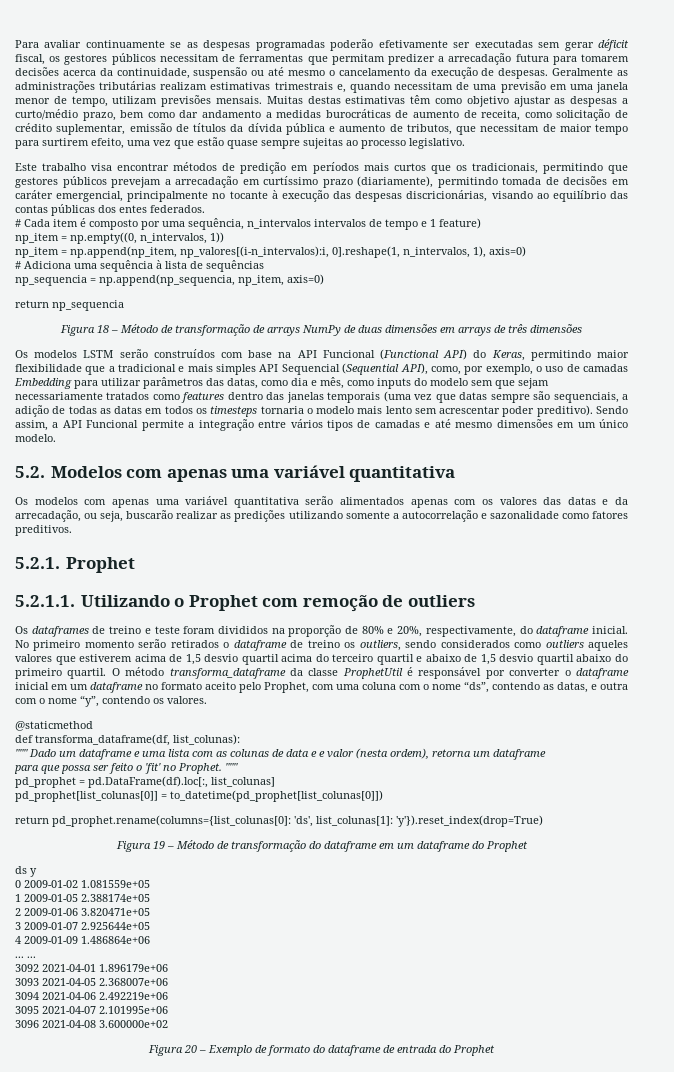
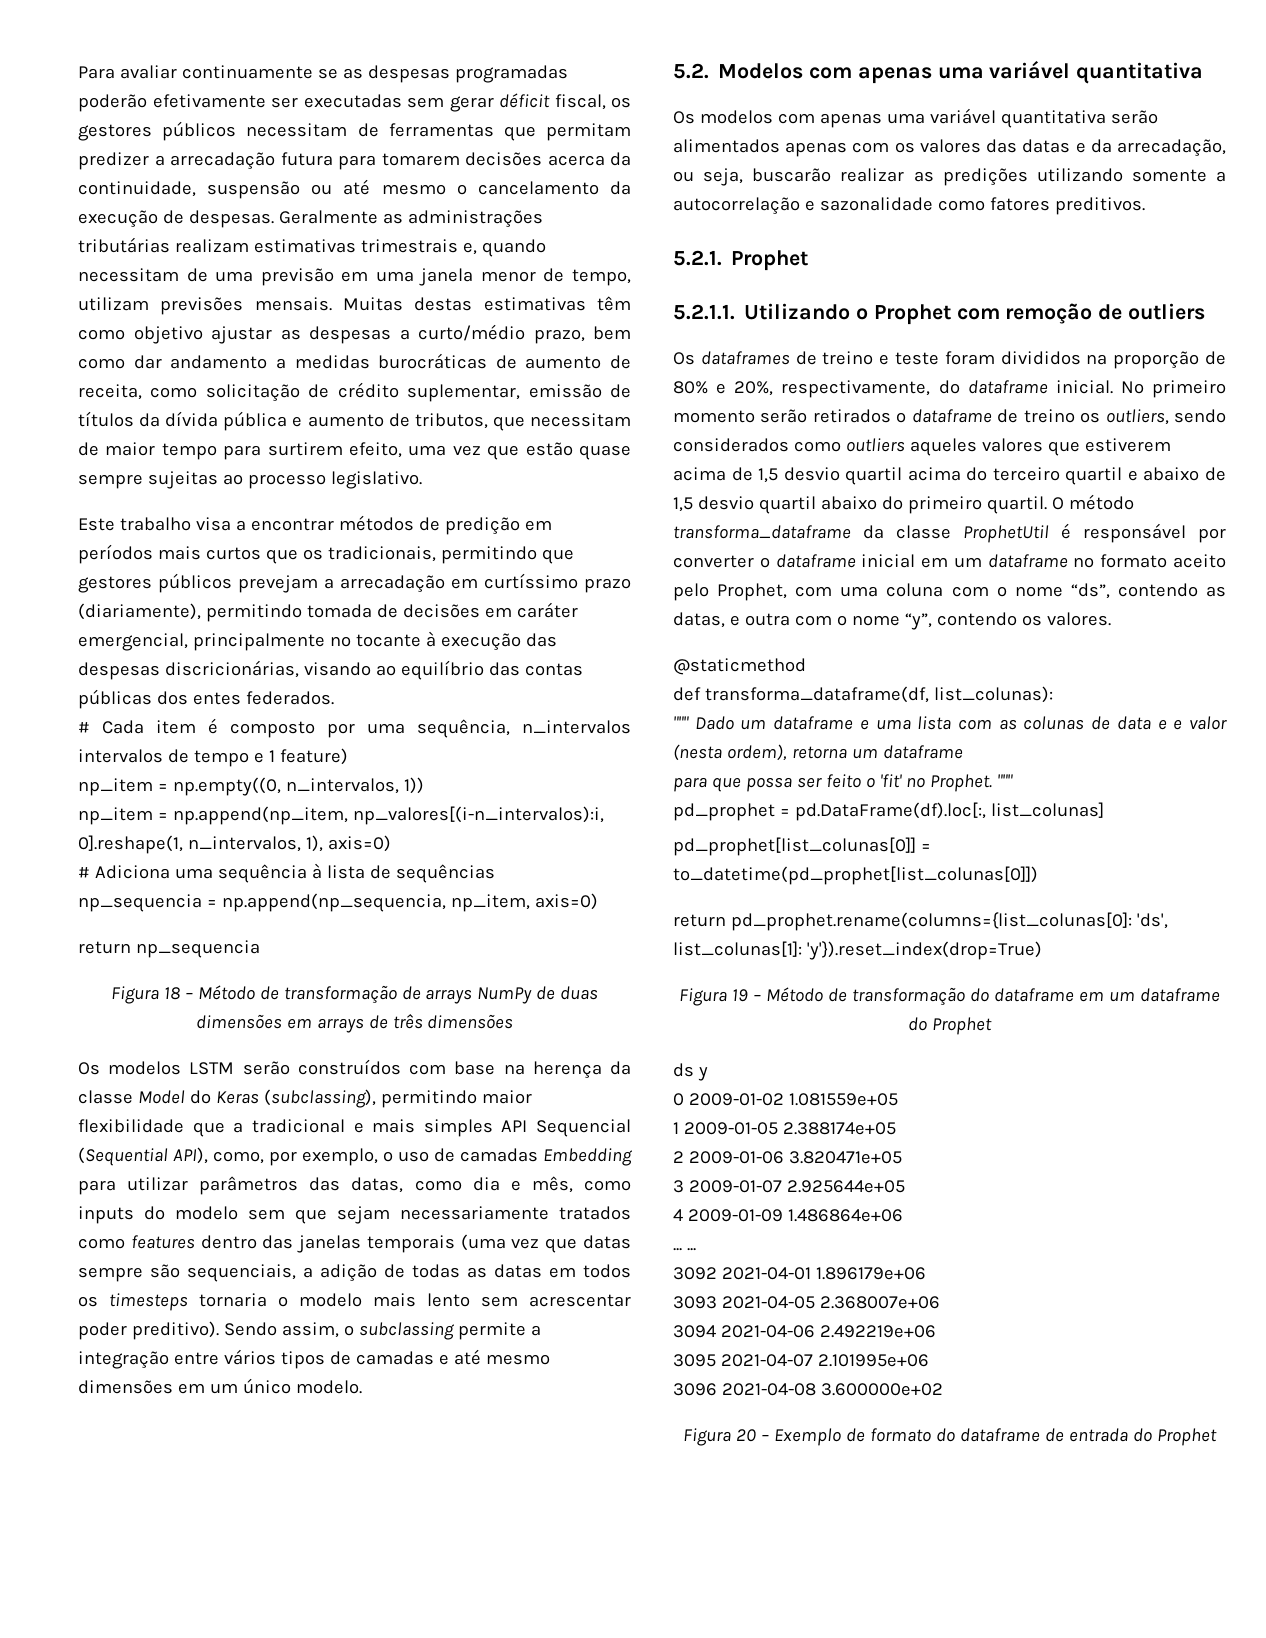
(113, 167) none -> [235,520,246,531] a
[297,349,525,361] API Funcional (Functional API) do Keras, -> [532,1061,631,1079] [78,1089,376,1108] herença da classe Model do Keras (subclassing),
[52,420,139,428] a API Funcional -> [343,1322,454,1340] o subclassing

